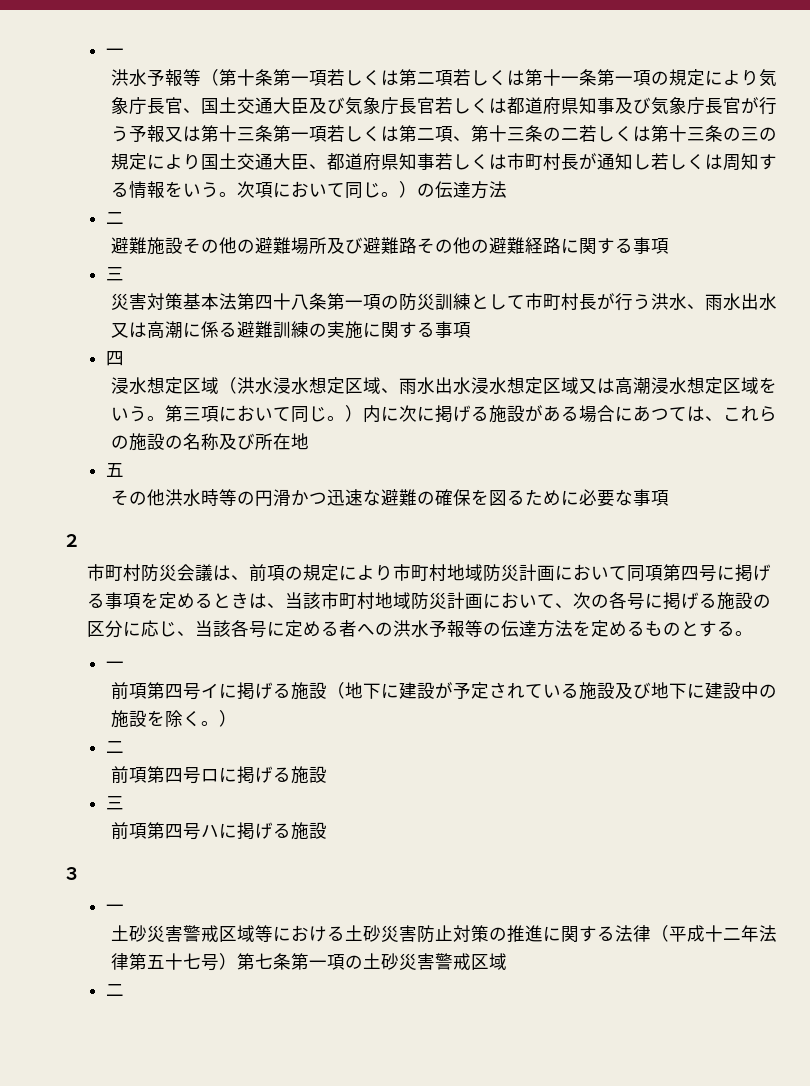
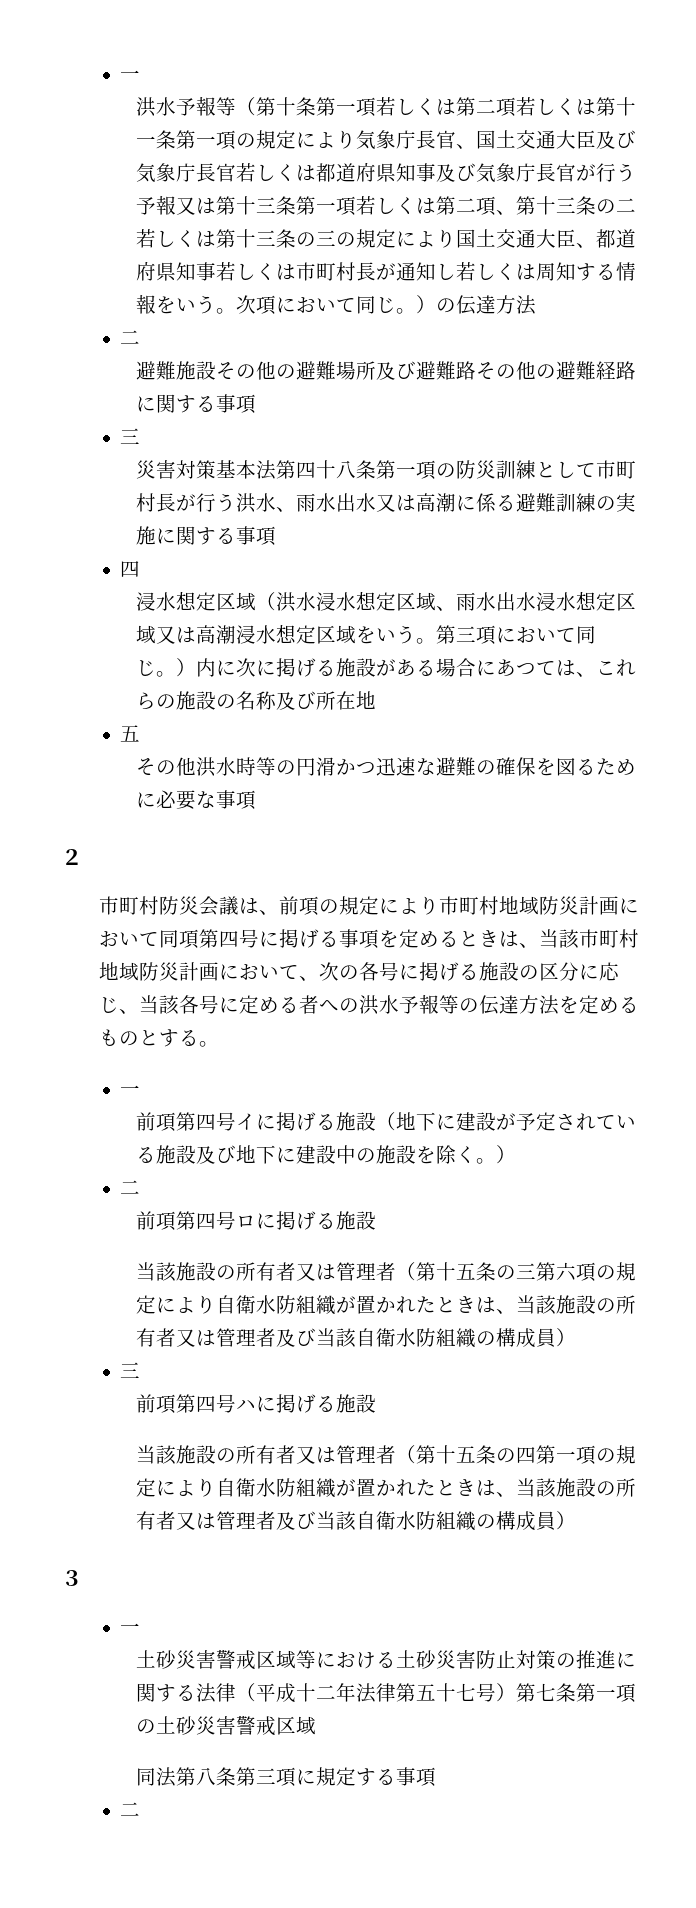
(327, 774) none -> [136,1262,637,1282] [136,1295,637,1315] [136,1328,577,1348] // 当該施設の所有者又は管理者（第十五条の三第六項の規定により自衛水防組織が置かれたときは、当該施設の所有者又は管理者及び当該自衛水防組織の構成員）
(327, 830) none -> [136,1445,637,1465] [136,1478,637,1498] [136,1511,577,1531] // 当該施設の所有者又は管理者（第十五条の四第一項の規定により自衛水防組織が置かれたときは、当該施設の所有者又は管理者及び当該自衛水防組織の構成員）
(507, 961) none -> [136,1767,437,1787] // 同法第八条第三項に規定する事項

